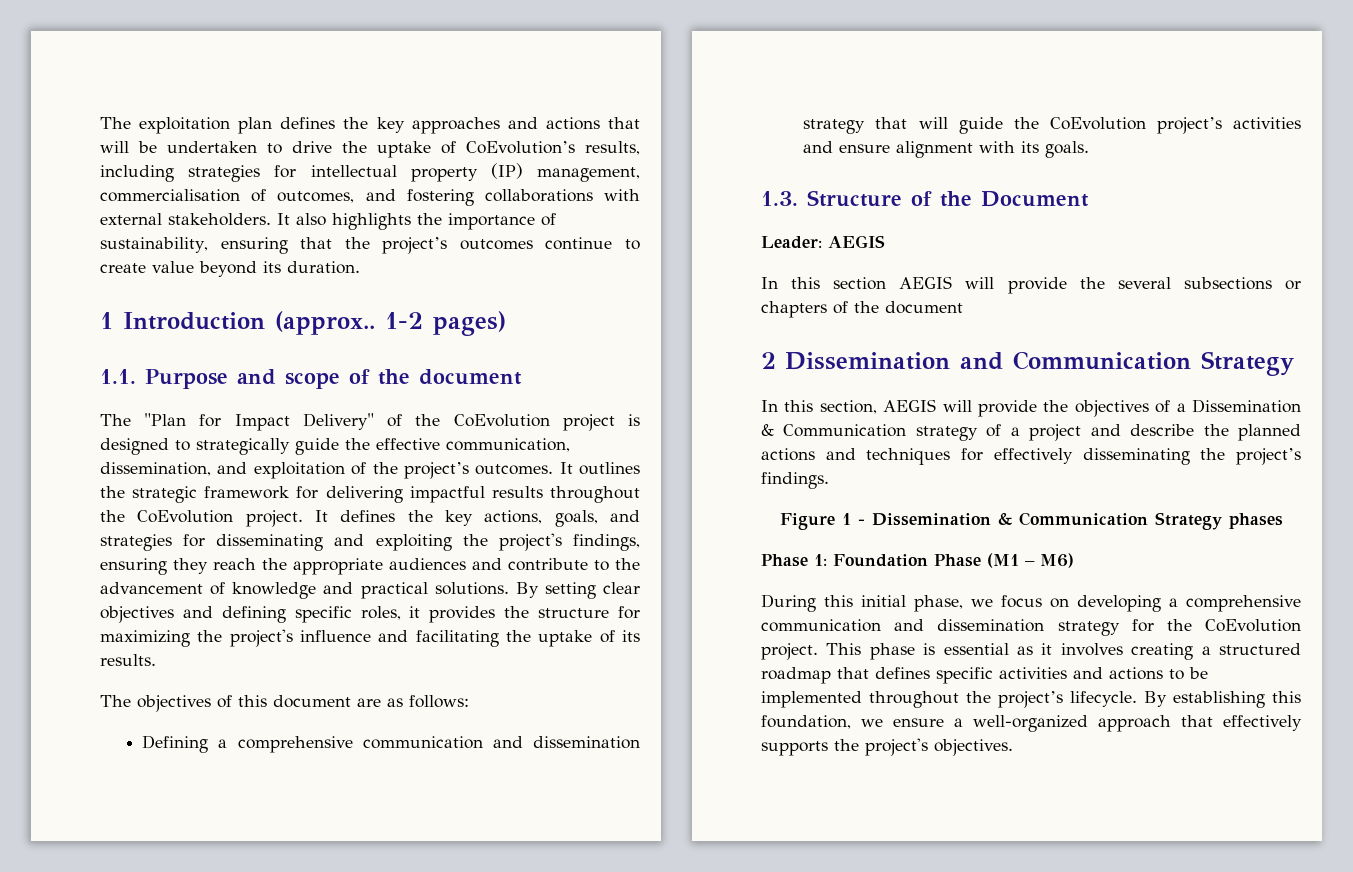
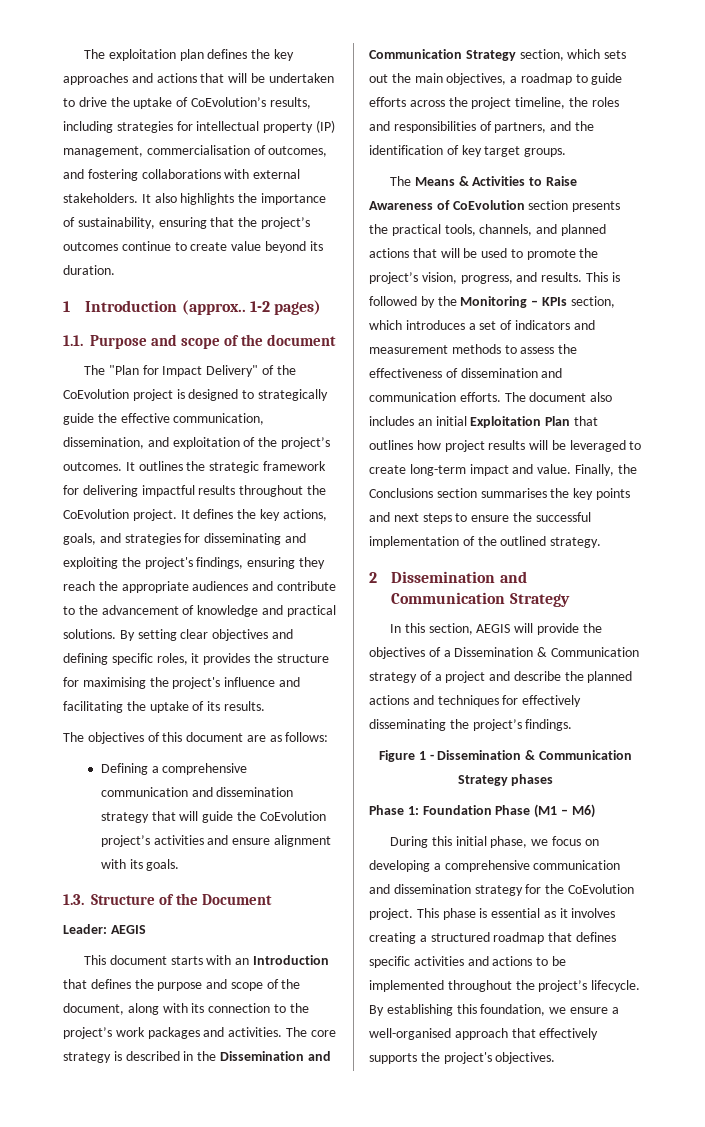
[100,630,190,647] maximizing -> [82,677,146,689] maximising
[761,276,1301,294] [761,301,963,318] In this section AEGIS will provide the several subsections or chapters of the document -> [83,955,329,965] [63,979,301,991] [63,1003,309,1015] [63,1027,336,1039] [63,1051,331,1063] [369,49,627,61] [369,73,623,85] [369,97,619,109] [369,121,594,133] [369,145,567,157] [389,176,577,186] [369,200,621,212] [369,224,606,236] [369,248,599,260] [369,272,620,284] [369,296,615,308] [369,320,595,330] [369,344,578,354] [369,368,563,378] [369,392,613,402] [369,416,598,428] [369,440,642,452] [369,464,637,476] [369,488,630,500] [369,512,591,524] [369,536,602,548] This document starts with an Introduction that defines the purpose and scope of the document, along with its connection to the project’s work packages and activities. The core strategy is described in the Dissemination and Communication Strategy section, which sets out the main objectives, a roadmap to guide efforts across the project timeline, the roles and responsibilities of partners, and the identification of key target groups. // The Means & Activities to Raise Awareness of CoEvolution section presents the practical tools, channels, and planned actions that will be used to promote the project’s vision, progress, and results. This is followed by the Monitoring – KPIs section, which introduces a set of indicators and measurement methods to assess the effectiveness of dissemination and communication efforts. The document also includes an initial Exploitation Plan that outlines how project results will be leveraged to create long-term impact and value. Finally, the Conclusions section summarises the key points and next steps to ensure the successful implementation of the outlined strategy.
[973,715,1088,732] well-organized -> [369,1028,451,1040] well-organised

